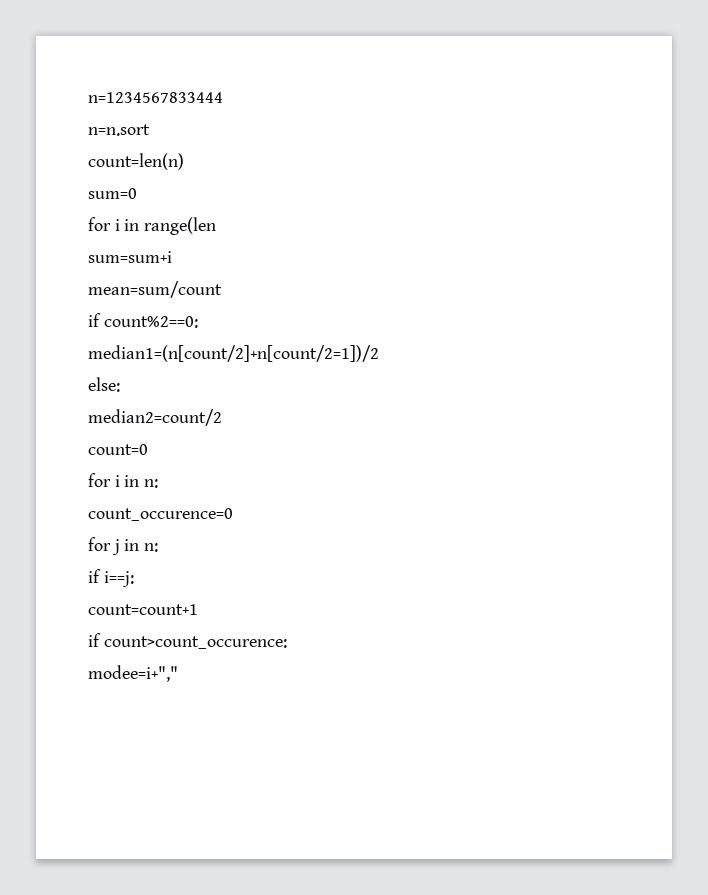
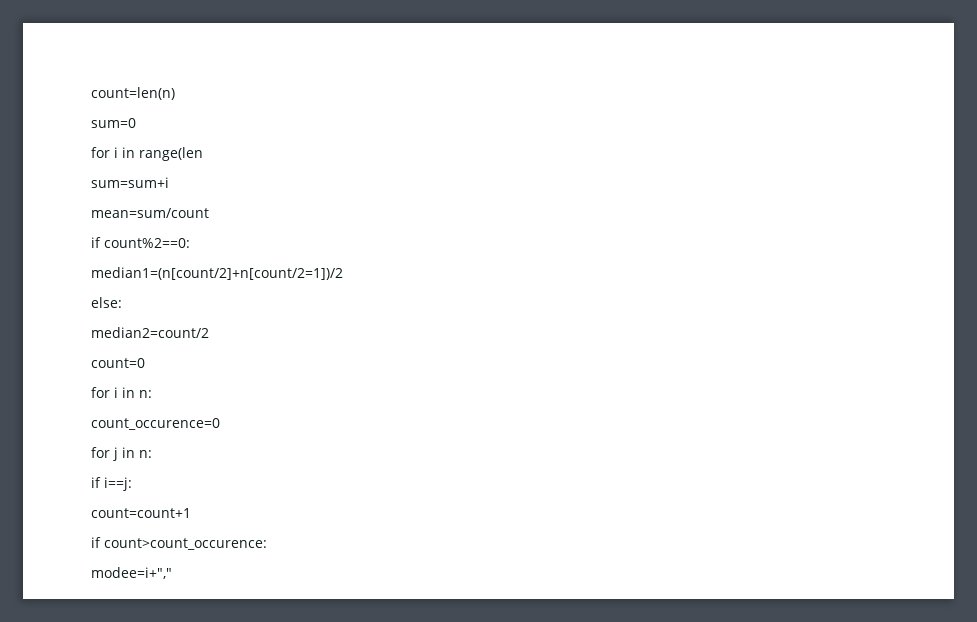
[88,92,223,103] [88,124,150,136] n=1234567833444 // n=n.sort // -> (91, 93) none

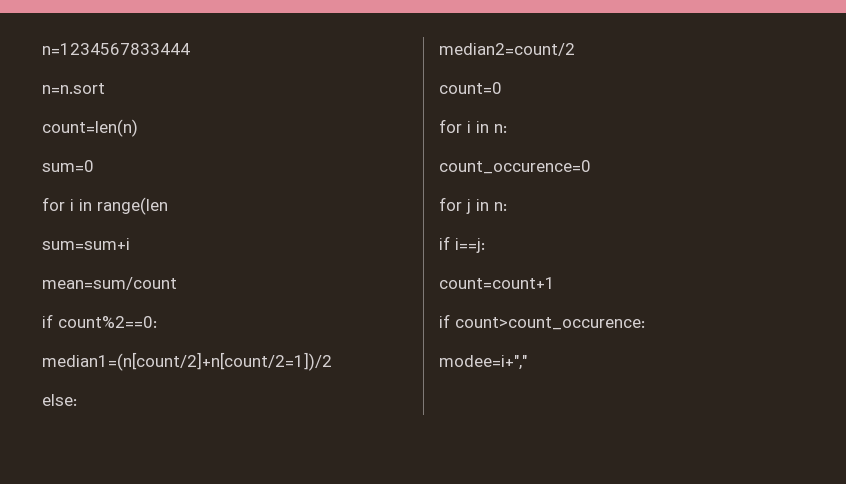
(91, 93) none -> [42,43,190,55] [42,83,105,94] n=1234567833444 // n=n.sort //

